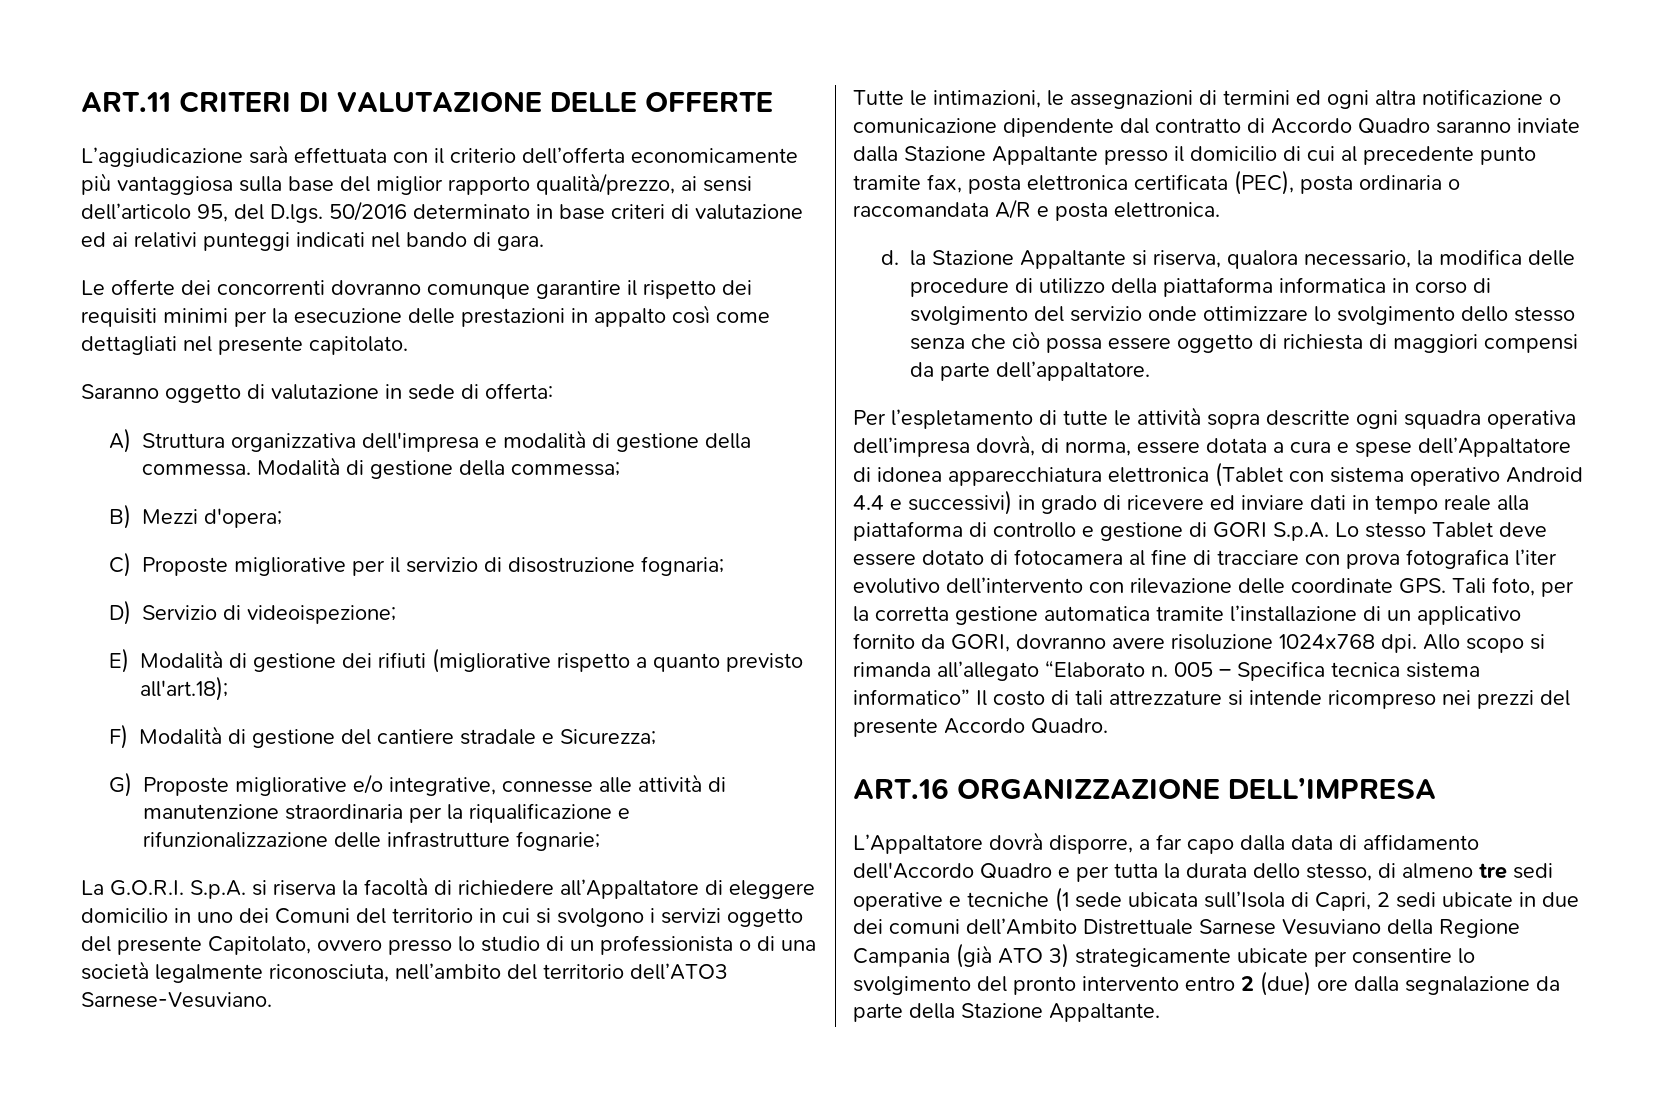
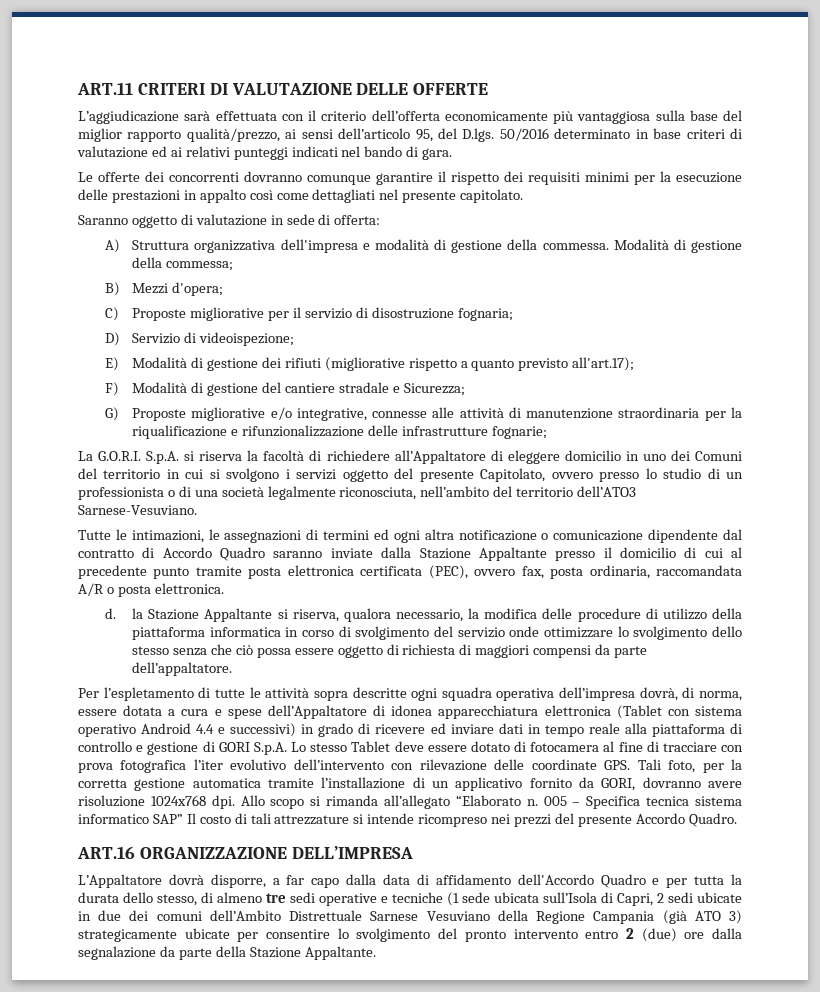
[140,676,229,701] all'art.18); -> [572,357,635,371] all'art.17);
[927,174,962,193] fax, -> (242, 571) none
[1300,175,1460,194] posta ordinaria o -> [474,565,650,579] ovvero fax, posta ordinaria,
[1037,206,1049,217] e -> [106,587,114,594] o
[853,689,970,705] informatico” -> [78,814,183,824] informatico SAP”

